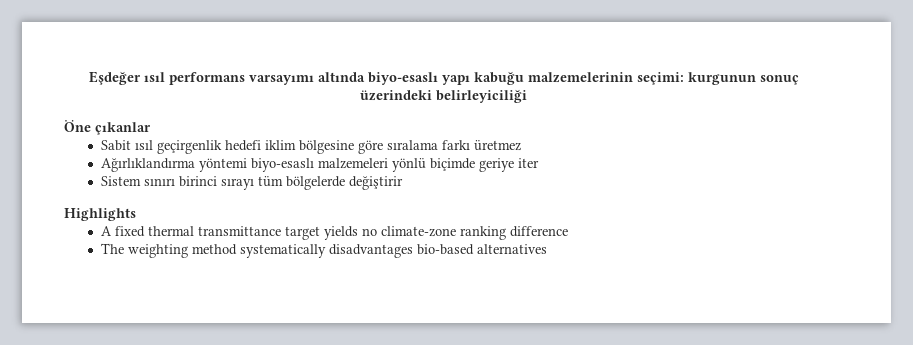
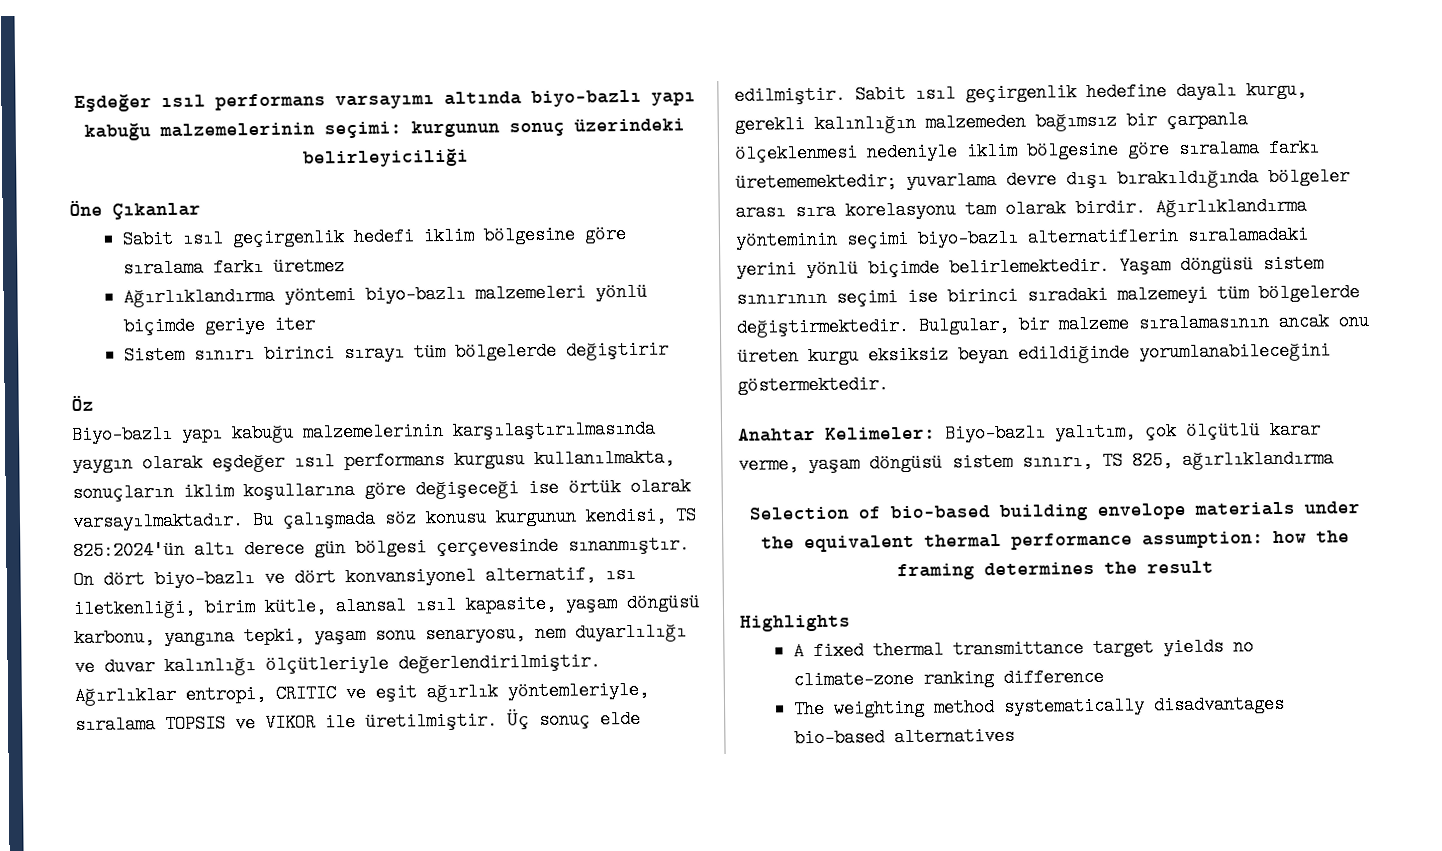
[367,72,438,85] biyo-esaslı -> [530,89,642,108] biyo-bazlı
[95,122,151,135] çıkanlar -> [112,202,201,220] Çıkanlar
[250,158,314,172] biyo-esaslı -> [364,284,466,304] biyo-bazlı
(403, 183) none -> [71,395,94,412] [71,419,656,445] [72,448,675,474] [72,477,691,503] [72,506,697,532] [73,535,690,561] [73,564,636,590] [73,593,701,620] [74,622,687,648] [74,652,601,677] [74,680,649,707] [75,709,641,735] [734,80,1307,105] [734,110,1248,134] [734,138,1320,163] [735,167,1350,192] [735,196,1307,221] [735,225,1309,250] [736,254,1324,279] [736,283,1360,308] [736,311,1370,338] [737,341,1331,366] [737,375,889,395] [738,420,1321,443] [738,449,1334,474] [749,501,1360,521] [761,530,1350,553] [897,560,1214,581] // Öz // Biyo-bazlı yapı kabuğu malzemelerinin karşılaştırılmasında yaygın olarak eşdeğer ısıl performans kurgusu kullanılmakta, sonuçların iklim koşullarına göre değişeceği ise örtük olarak varsayılmaktadır. Bu çalışmada söz konusu kurgunun kendisi, TS 825:2024'ün altı derece gün bölgesi çerçevesinde sınanmıştır. On dört biyo-bazlı ve dört konvansiyonel alternatif, ısı iletkenliği, birim kütle, alansal ısıl kapasite, yaşam döngüsü karbonu, yangına tepki, yaşam sonu senaryosu, nem duyarlılığı ve duvar kalınlığı ölçütleriyle değerlendirilmiştir. Ağırlıklar entropi, CRITIC ve eşit ağırlık yöntemleriyle, sıralama TOPSIS ve VIKOR ile üretilmiştir. Üç sonuç elde edilmiştir. Sabit ısıl geçirgenlik hedefine dayalı kurgu, gerekli kalınlığın malzemeden bağımsız bir çarpanla ölçeklenmesi nedeniyle iklim bölgesine göre sıralama farkı üretememektedir; yuvarlama devre dışı bırakıldığında bölgeler arası sıra korelasyonu tam olarak birdir. Ağırlıklandırma yönteminin seçimi biyo-bazlı alternatiflerin sıralamadaki yerini yönlü biçimde belirlemektedir. Yaşam döngüsü sistem sınırının seçimi ise birinci sıradaki malzemeyi tüm bölgelerde değiştirmektedir. Bulgular, bir malzeme sıralamasının ancak onu üreten kurgu eksiksiz beyan edildiğinde yorumlanabileceğini göstermektedir. // Anahtar Kelimeler: Biyo-bazlı yalıtım, çok ölçütlü karar verme, yaşam döngüsü sistem sınırı, TS 825, ağırlıklandırma // Selection of bio-based building envelope materials under the equivalent thermal performance assumption: how the framing determines the result

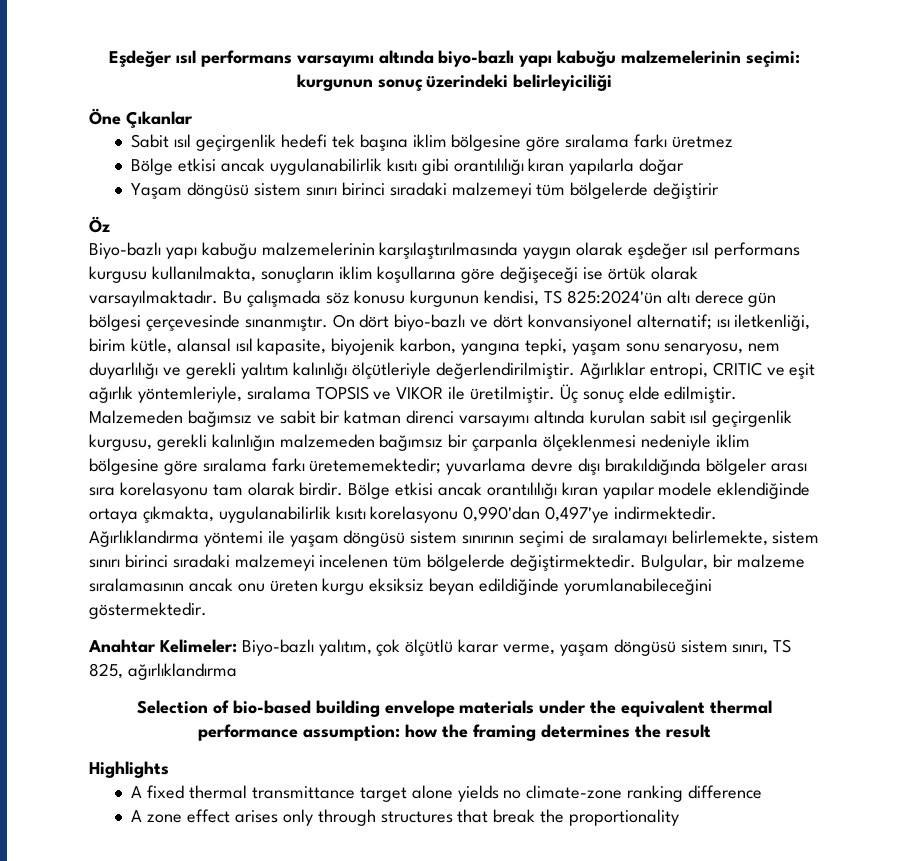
(415, 236) none -> [331,134,408,151] tek başına
[122,282,648,308] [122,315,315,336] [123,343,405,365] Ağırlıklandırma yöntemi biyo-bazlı malzemeleri yönlü biçimde geriye iter // Sistem sınırı birinci sırayı -> [131,158,685,175] [131,182,532,199] Bölge etkisi ancak uygulanabilirlik kısıtı gibi orantılılığı kıran yapılarla doğar // Yaşam döngüsü sistem sınırı birinci sıradaki malzemeyi
[485,565,596,585] alternatif, -> [636,314,712,330] alternatif;
[565,593,701,613] [74,628,155,648] yaşam döngüsü karbonu, -> [331,338,457,355] biyojenik karbon,
[104,657,155,676] duvar -> [185,362,289,379] gerekli yalıtım
[855,80,1307,104] Sabit ısıl geçirgenlik hedefine dayalı kurgu, -> [89,410,793,427] [89,434,152,451] Malzemeden bağımsız ve sabit bir katman direnci varsayımı altında kurulan sabit ısıl geçirgenlik kurgusu,
[1155,196,1307,218] [735,225,1309,250] [736,254,1324,279] [736,284,1208,308] Ağırlıklandırma yönteminin seçimi biyo-bazlı alternatiflerin sıralamadaki yerini yönlü biçimde belirlemektedir. Yaşam döngüsü sistem sınırının seçimi ise birinci sıradaki malzemeyi -> [348,482,811,499] [89,506,718,523] [89,530,820,547] [89,554,389,571] Bölge etkisi ancak orantılılığı kıran yapılar modele eklendiğinde ortaya çıkmakta, uygulanabilirlik kısıtı korelasyonu 0,990'dan 0,497'ye indirmektedir. Ağırlıklandırma yöntemi ile yaşam döngüsü sistem sınırının seçimi de sıralamayı belirlemekte, sistem sınırı birinci sıradaki malzemeyi incelenen
(1154, 647) none -> [411,785,453,799] alone
[792,694,1285,719] [793,726,1015,748] The weighting method systematically disadvantages bio-based alternatives -> [131,809,680,826] A zone effect arises only through structures that break the proportionality

